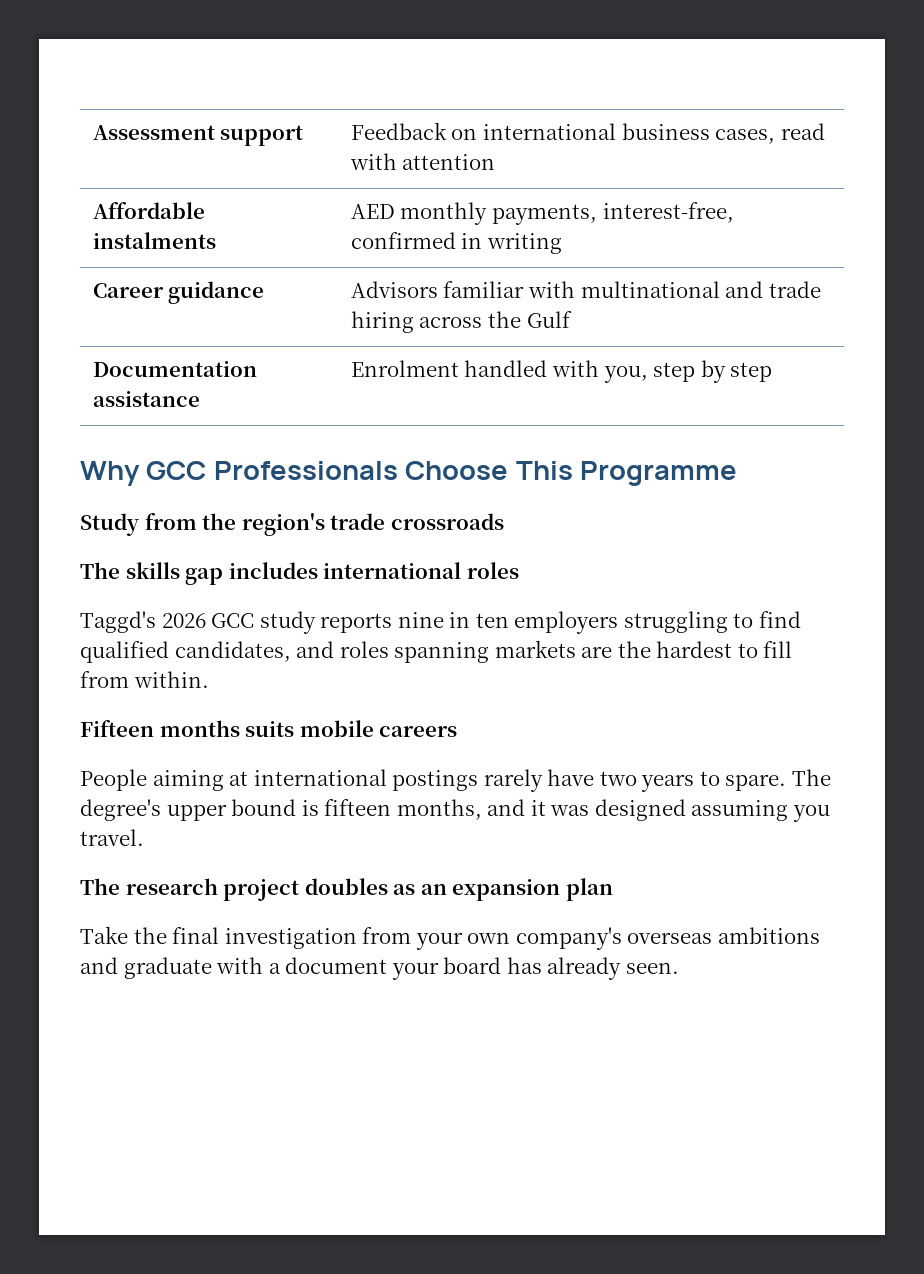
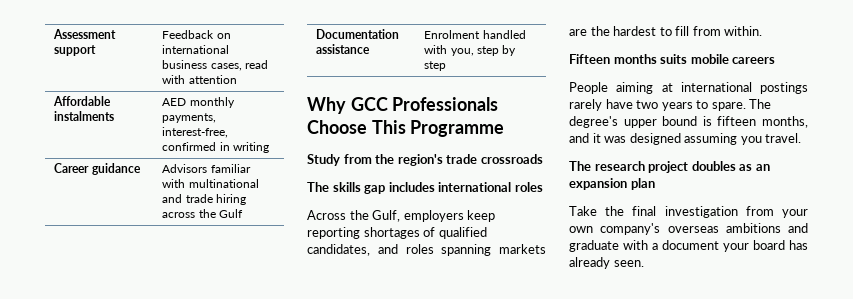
[80,611,801,634] Taggd's 2026 GCC study reports nine in ten employers struggling to find -> [307,210,496,222] [307,227,436,239] Across the Gulf, employers keep reporting shortages of

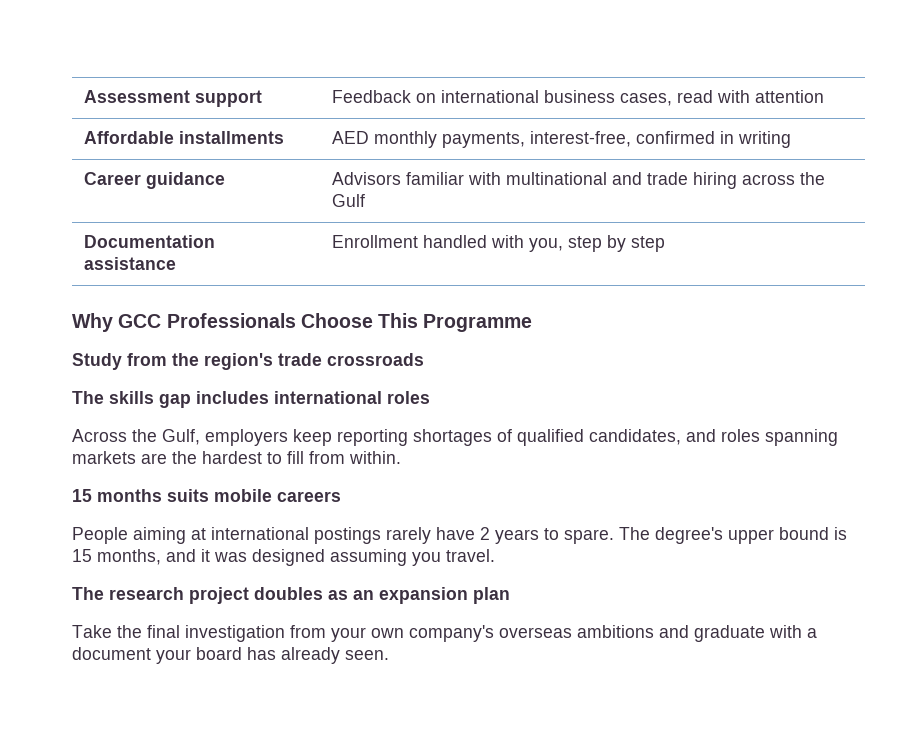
[54,111,115,121] instalments -> [178,131,284,144] installments
[424,30,481,39] Enrolment -> [331,235,418,248] Enrollment
[569,54,610,64] Fifteen -> [72,489,92,502] 15
[636,100,659,109] two -> [480,527,490,540] 2
[717,116,757,126] fifteen -> [72,549,92,562] 15

